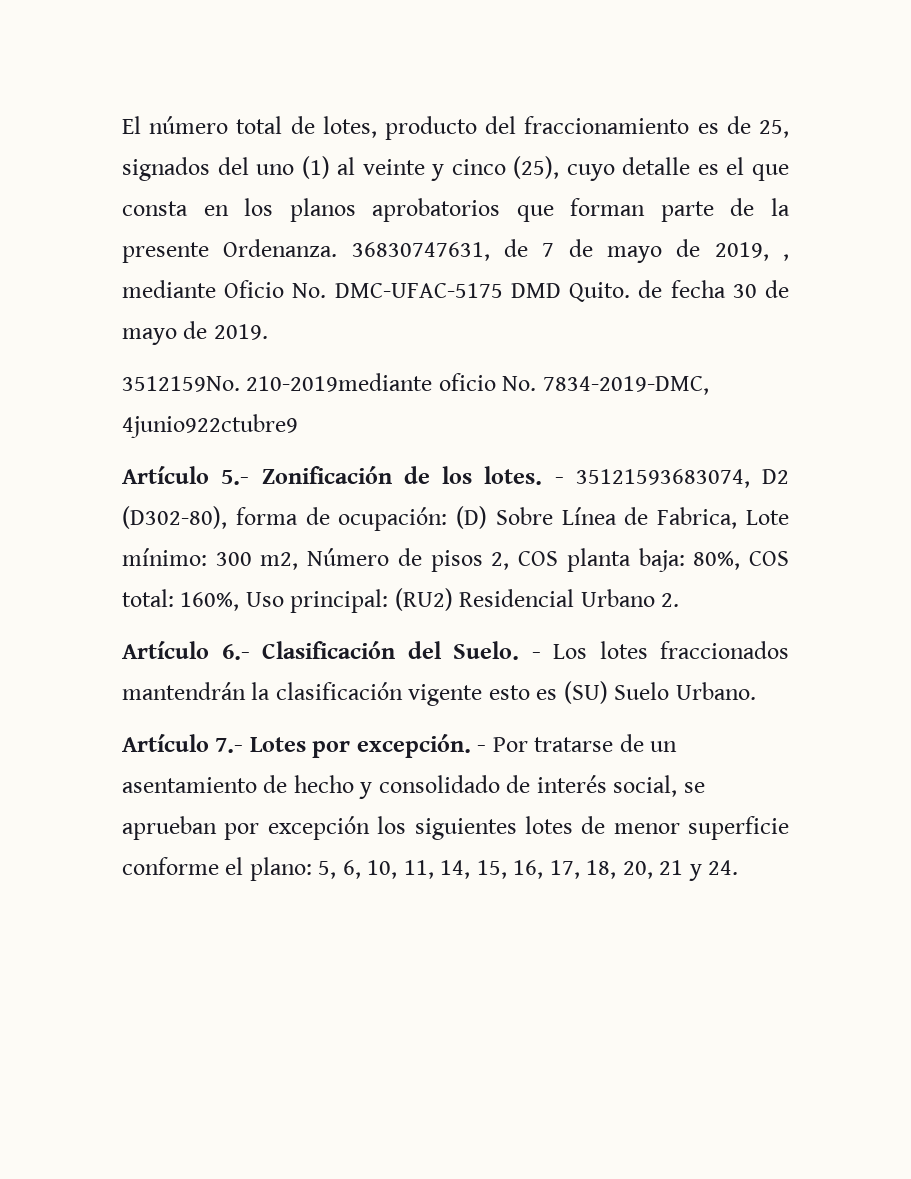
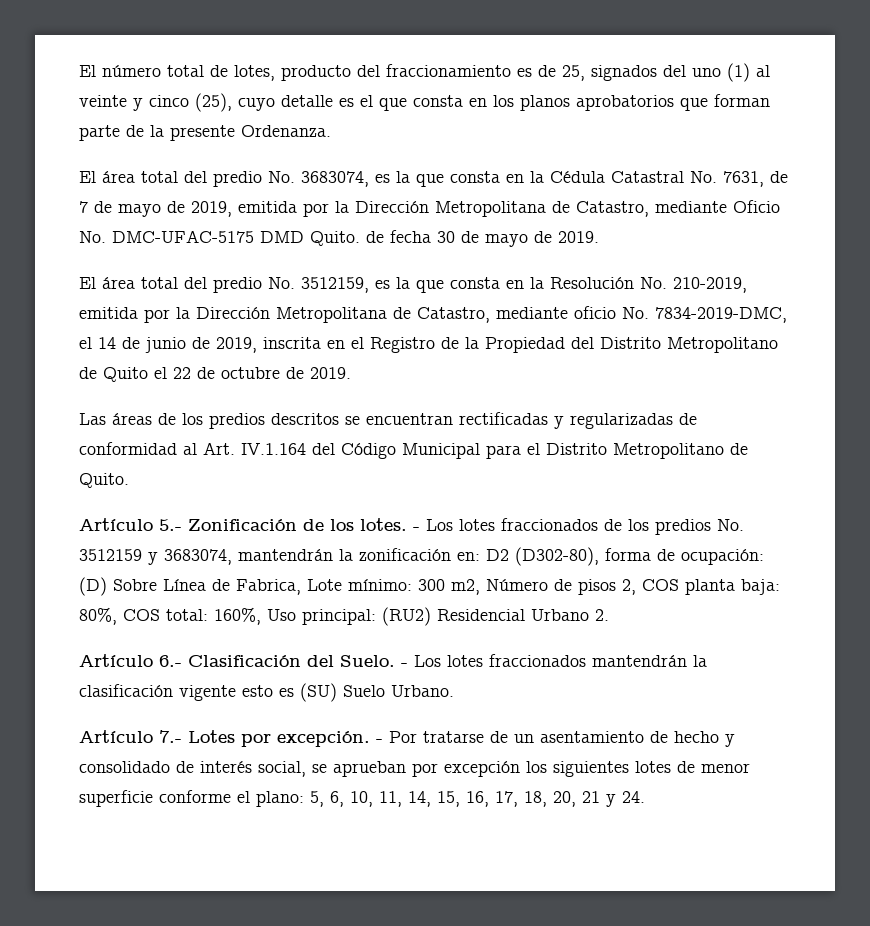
[351,242,490,261] 36830747631, -> [79,171,764,187] // El área total del predio No. 3683074, es la que consta en la Cédula Catastral No. 7631,
[783,254,789,261] , -> [238,201,649,217] emitida por la Dirección Metropolitana de Catastro,
[122,373,709,395] [122,414,298,438] 3512159No. 210-2019mediante oficio No. 7834-2019-DMC, 4junio922ctubre9 -> [79,277,747,293] [79,306,787,323] [79,337,778,353] [79,367,351,382] [79,412,697,429] [79,442,748,459] [79,473,129,488] El área total del predio No. 3512159, es la que consta en la Resolución No. 210-2019, emitida por la Dirección Metropolitana de Catastro, mediante oficio No. 7834-2019-DMC, el 14 de junio de 2019, inscrita en el Registro de la Propiedad del Distrito Metropolitano de Quito el 22 de octubre de 2019. // Las áreas de los predios descritos se encuentran rectificadas y regularizadas de conformidad al Art. IV.1.164 del Código Municipal para el Distrito Metropolitano de Quito.
[575,469,750,488] 35121593683074, -> [426,518,744,535] [79,548,480,565] Los lotes fraccionados de los predios No. 3512159 y 3683074, mantendrán la zonificación en:

